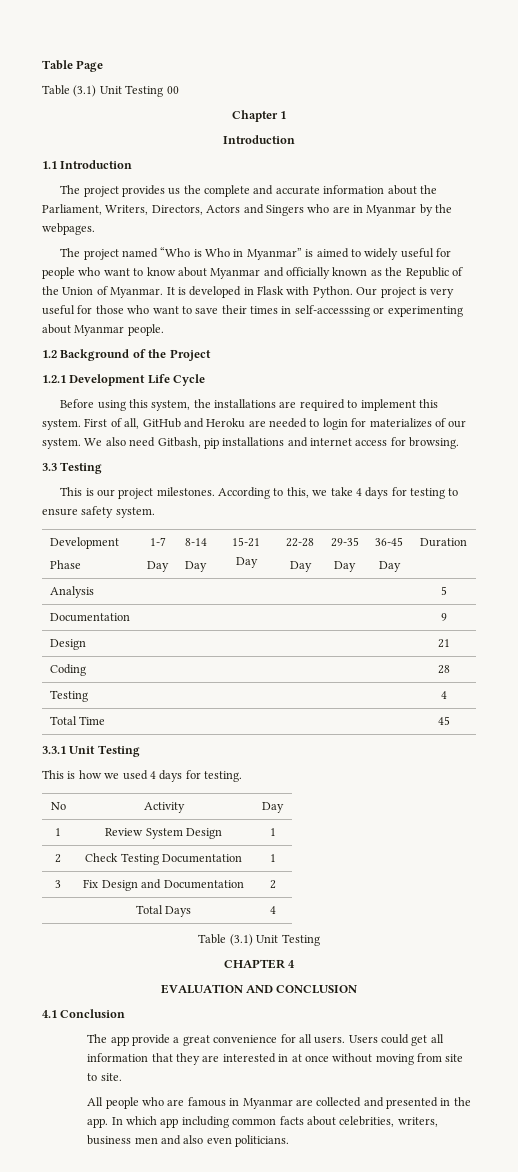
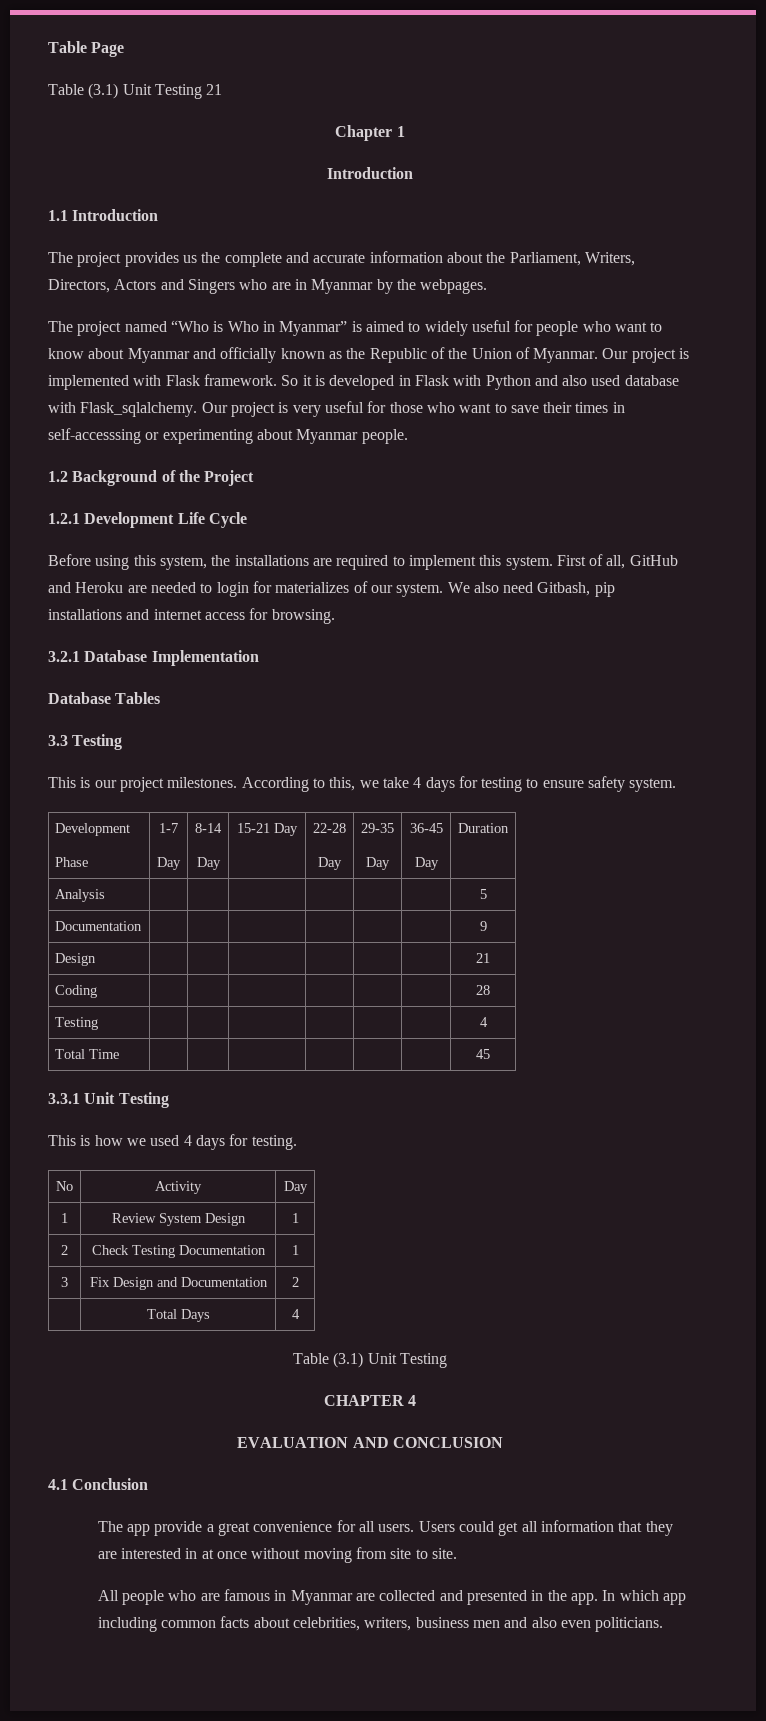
[166,86,179,94] 00 -> [206,84,223,95] 21
[166,287,175,295] It -> [602,348,690,363] [48,374,312,390] Our project is implemented with Flask framework. So it
[312,286,353,298] Python. -> [485,375,679,390] [48,402,198,417] Python and also used database with Flask_sqlalchemy.
(460, 443) none -> [48,650,259,666] [48,692,161,704] // 3.2.1 Database Implementation // Database Tables

